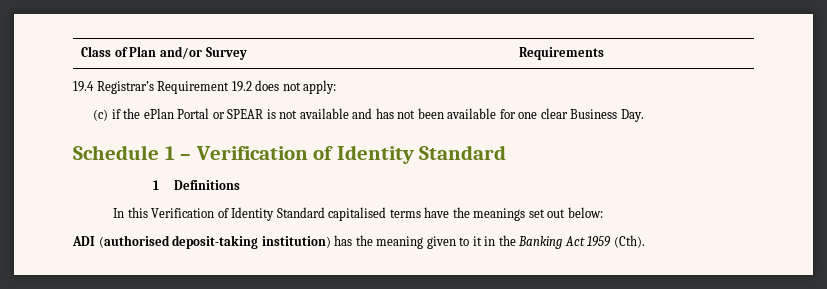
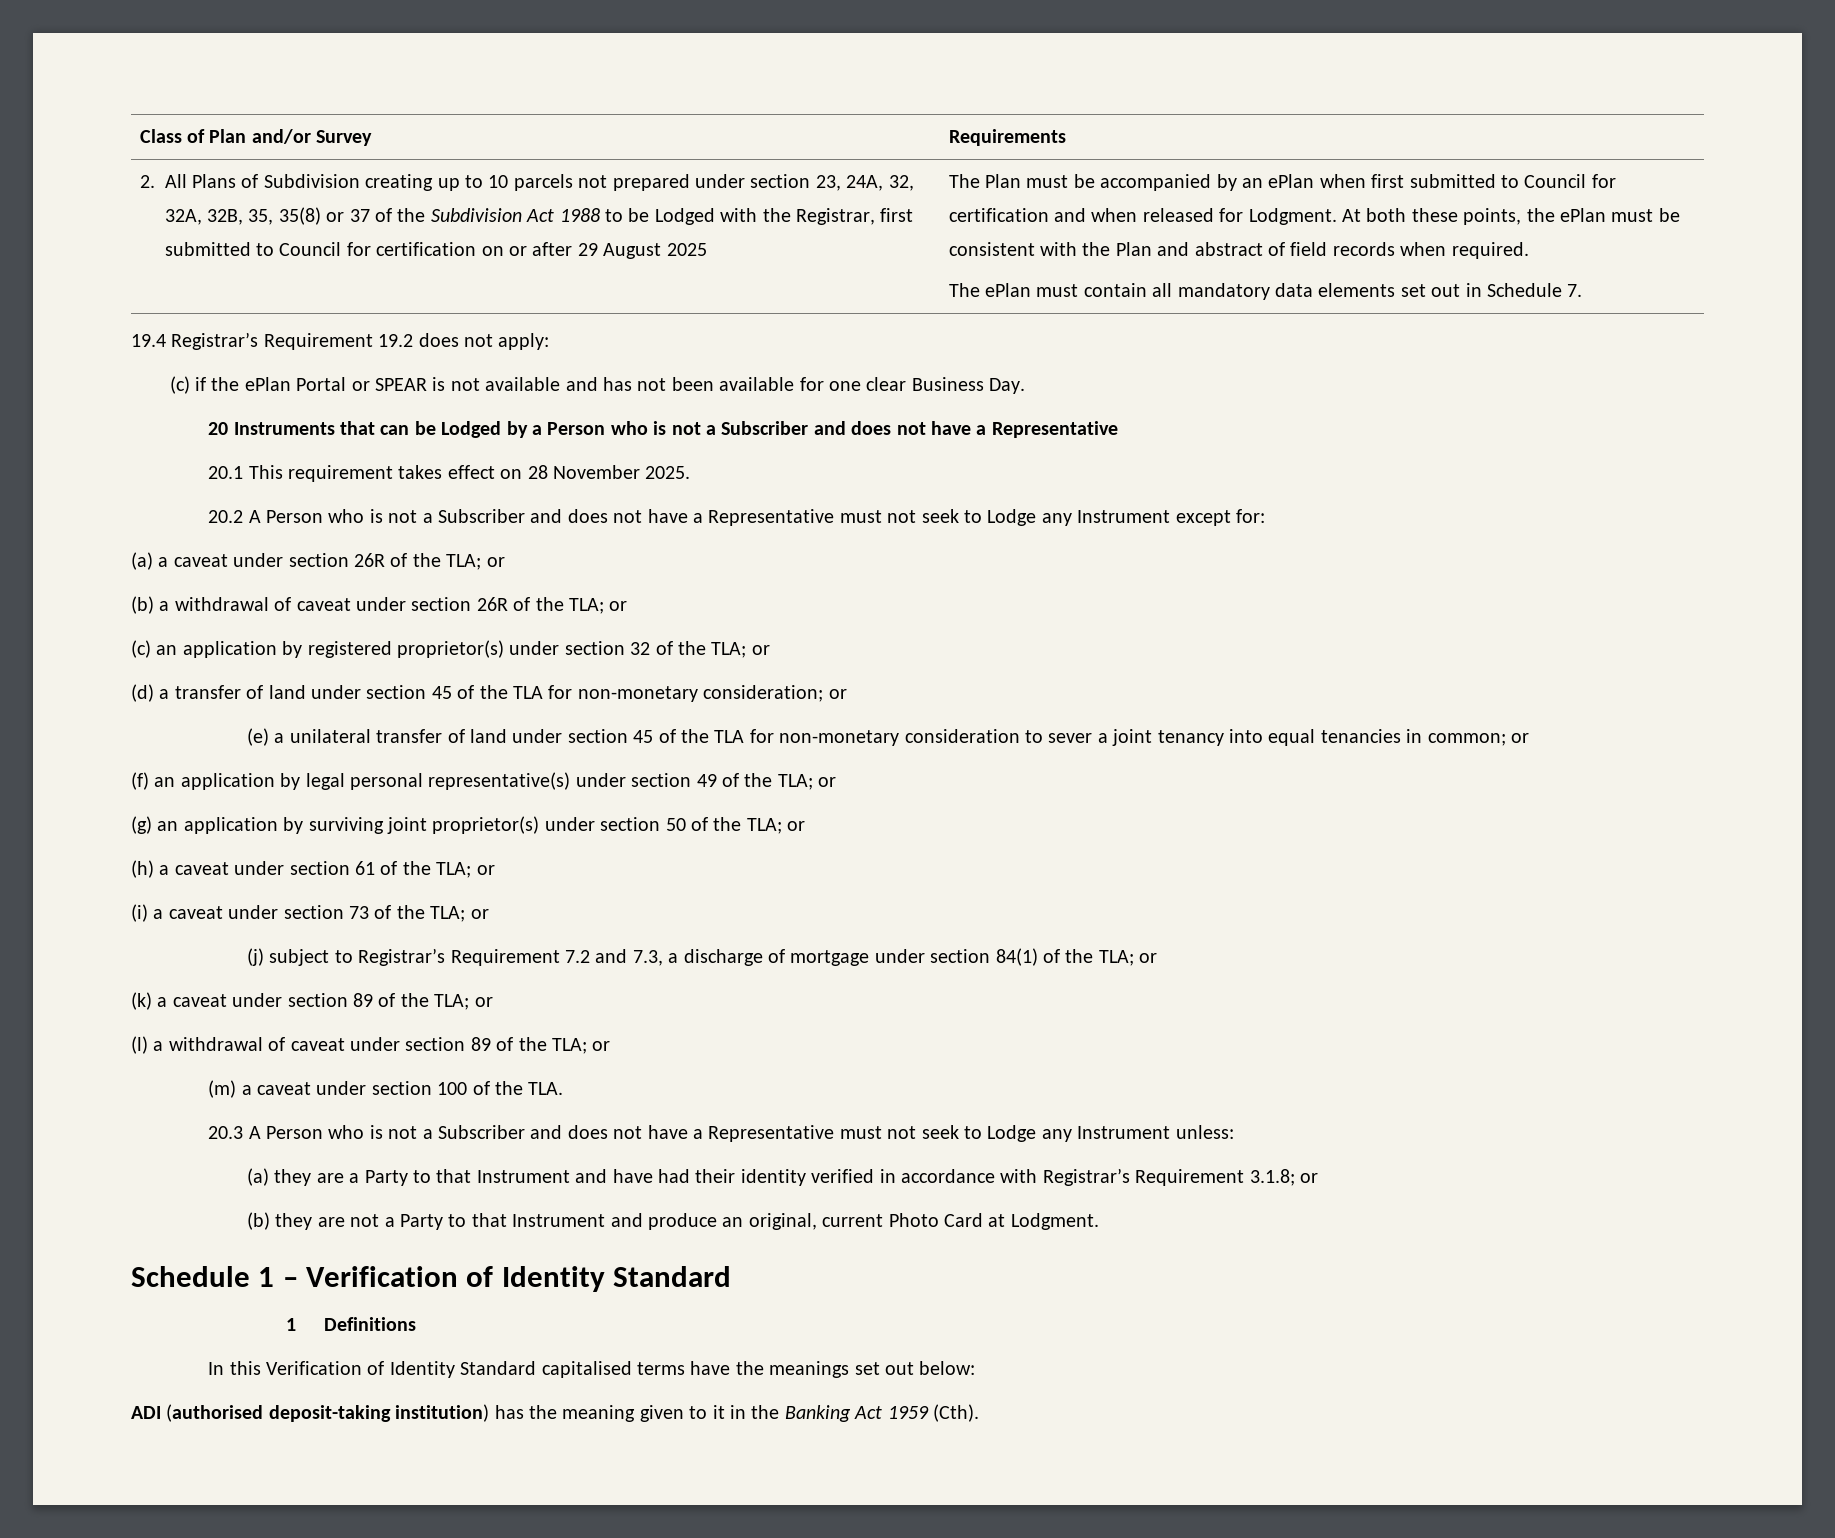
(605, 53) none -> [139,174,914,191] [164,207,914,225] [164,242,707,259] [948,174,1616,191] [948,208,1680,225] [948,242,1529,259] [948,283,1583,300] // 2. All Plans of Subdivision creating up to 10 parcels not prepared under section 23, 24A, 32, 32A, 32B, 35, 35(8) or 37 of the Subdivision Act 1988 to be Lodged with the Registrar, first submitted to Council for certification on or after 29 August 2025 | The Plan must be accompanied by an ePlan when first submitted to Council for certification and when released for Lodgment. At both these points, the ePlan must be consistent with the Plan and abstract of field records when required. // The ePlan must contain all mandatory data elements set out in Schedule 7.
(644, 115) none -> [208,421,1118,438] [208,465,691,482] [208,509,1266,526] [131,552,505,570] [131,596,628,614] [131,640,770,658] [131,684,847,702] [246,728,1529,746] [131,772,837,790] [131,816,806,834] [131,860,495,878] [131,904,489,922] [246,948,1158,966] [131,992,493,1010] [131,1036,611,1054] [208,1080,564,1098] [208,1125,1234,1142] [246,1168,1318,1186] [246,1212,1099,1230] // 20 Instruments that can be Lodged by a Person who is not a Subscriber and does not have a Representative // 20.1 This requirement takes effect on 28 November 2025. // 20.2 A Person who is not a Subscriber and does not have a Representative must not seek to Lodge any Instrument except for: // (a) a caveat under section 26R of the TLA; or // (b) a withdrawal of caveat under section 26R of the TLA; or // (c) an application by registered proprietor(s) under section 32 of the TLA; or // (d) a transfer of land under section 45 of the TLA for non-monetary consideration; or // (e) a unilateral transfer of land under section 45 of the TLA for non-monetary consideration to sever a joint tenancy into equal tenancies in common; or // (f) an application by legal personal representative(s) under section 49 of the TLA; or // (g) an application by surviving joint proprietor(s) under section 50 of the TLA; or // (h) a caveat under section 61 of the TLA; or // (i) a caveat under section 73 of the TLA; or // (j) subject to Registrar’s Requirement 7.2 and 7.3, a discharge of mortgage under section 84(1) of the TLA; or // (k) a caveat under section 89 of the TLA; or // (l) a withdrawal of caveat under section 89 of the TLA; or // (m) a caveat under section 100 of the TLA. // 20.3 A Person who is not a Subscriber and does not have a Representative must not seek to Lodge any Instrument unless: // (a) they are a Party to that Instrument and have had their identity verified in accordance with Registrar’s Requirement 3.1.8; or // (b) they are not a Party to that Instrument and produce an original, current Photo Card at Lodgment.

